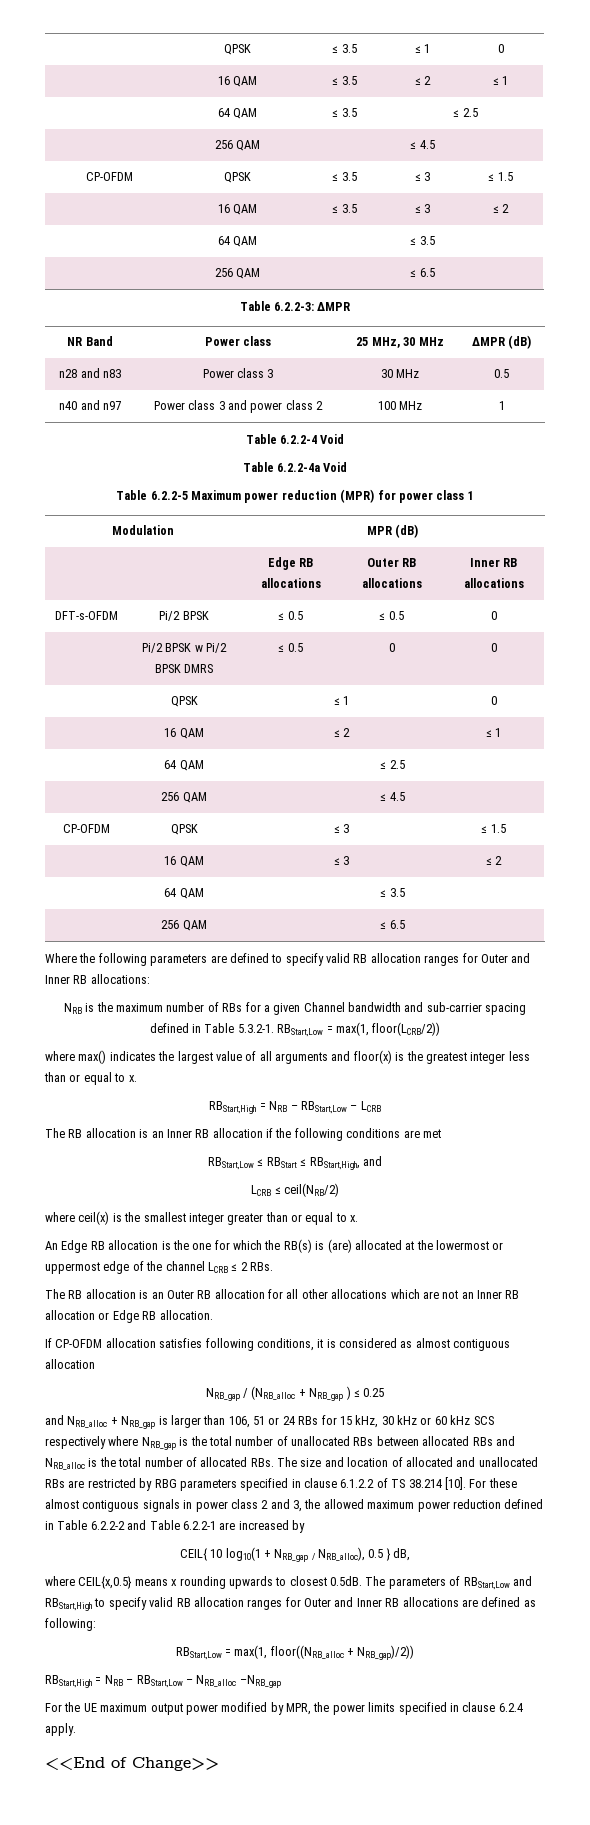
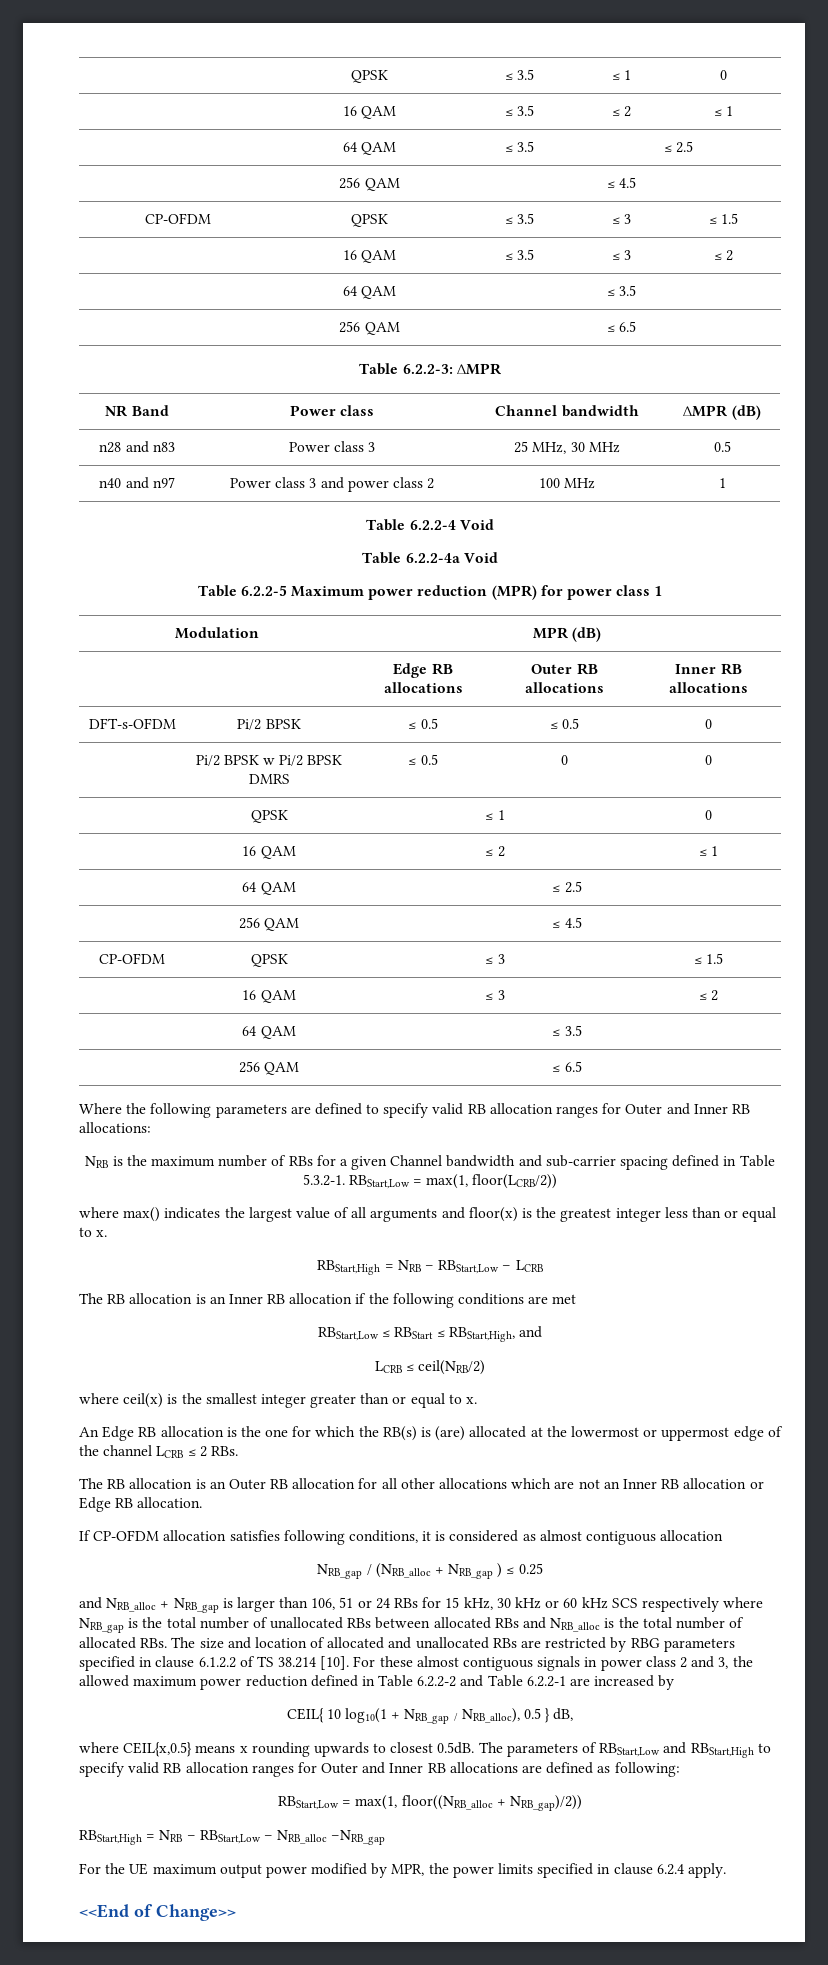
[356,337,444,348] 25 MHz, 30 MHz -> [495,405,639,417] Channel bandwidth
(274, 373) none -> [514,441,567,454] 25 MHz,

